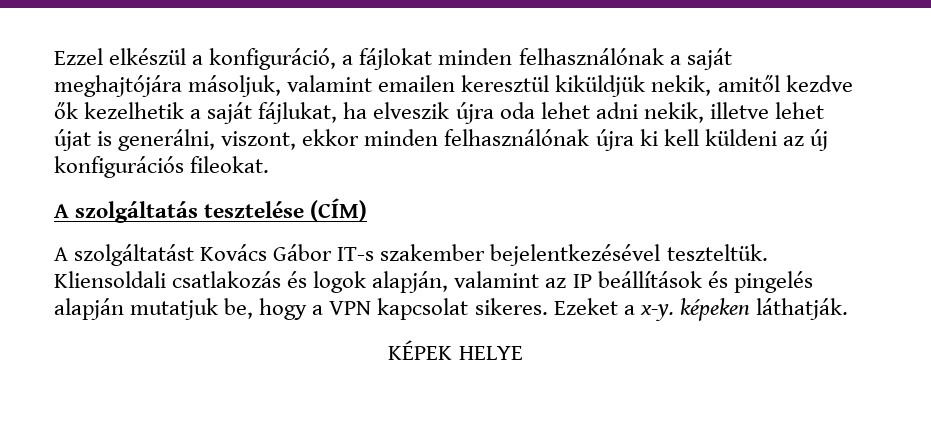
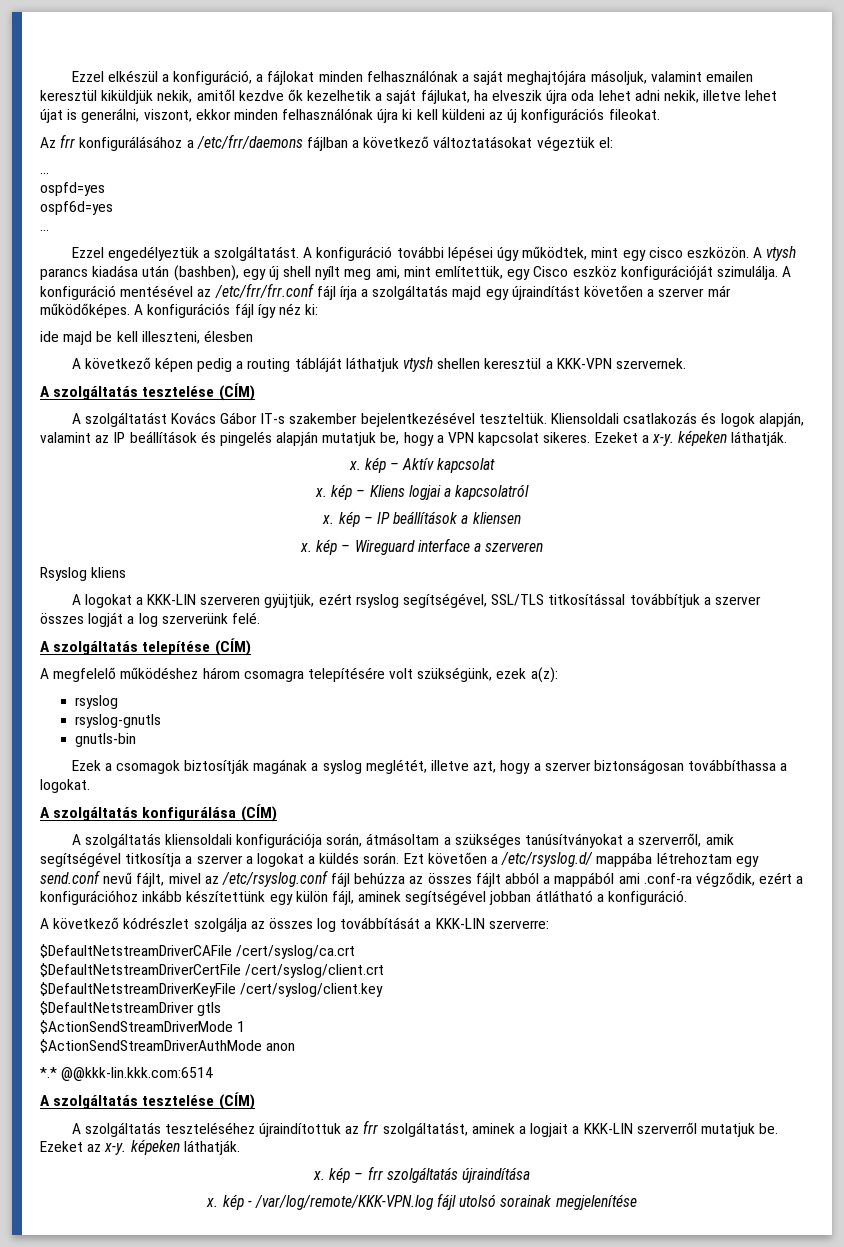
(270, 164) none -> [40,134,613,151] [40,172,49,174] [40,182,105,196] [40,201,113,215] [40,229,49,231] [71,246,797,261] [40,265,792,281] [40,283,731,300] [40,303,319,318] [40,330,253,345] [71,357,686,372] // Az frr konfigurálásához a /etc/frr/daemons fájlban a következő változtatásokat végeztük el: // … // ospfd=yes // ospf6d=yes // … // Ezzel engedélyeztük a szolgáltatást. A konfiguráció további lépései úgy működtek, mint egy cisco eszközön. A vtysh parancs kiadása után (bashben), egy új shell nyílt meg ami, mint említettük, egy Cisco eszköz konfigurációját szimulálja. A konfiguráció mentésével az /etc/frr/frr.conf fájl írja a szolgáltatás majd egy újraindítást követően a szerver már működőképes. A konfigurációs fájl így néz ki: // ide majd be kell illeszteni, élesben // A következő képen pedig a routing tábláját láthatjuk vtysh shellen keresztül a KKK-VPN szervernek.
[388,340,523,360] KÉPEK HELYE -> [348,457,496,473] [314,484,530,500] [322,511,521,527] [299,538,544,555] [40,567,127,581] [71,593,761,608] [40,612,260,627] [40,638,251,656] [40,667,558,683] [75,695,119,709] [75,714,162,728] [75,733,137,747] [71,759,788,774] [40,779,90,793] [40,804,277,822] [71,833,734,848] [40,852,759,867] [40,870,804,887] [40,890,688,905] [40,917,549,932] [40,944,356,959] [40,963,385,978] [40,982,384,997] [40,1001,222,1016] [40,1020,246,1034] [40,1039,296,1053] [40,1067,214,1081] [40,1092,255,1110] [71,1120,779,1137] [40,1139,240,1155] [313,1166,530,1183] [206,1193,637,1210] x. kép – Aktív kapcsolat // x. kép – Kliens logjai a kapcsolatról // x. kép – IP beállítások a kliensen // x. kép – Wireguard interface a szerveren // Rsyslog kliens // A logokat a KKK-LIN szerveren gyüjtjük, ezért rsyslog segítségével, SSL/TLS titkosítással továbbítjuk a szerver összes logját a log szerverünk felé. // A szolgáltatás telepítése (CÍM) // A megfelelő működéshez három csomagra telepítésére volt szükségünk, ezek a(z): // rsyslog // rsyslog-gnutls // gnutls-bin // Ezek a csomagok biztosítják magának a syslog meglétét, illetve azt, hogy a szerver biztonságosan továbbíthassa a logokat. // A szolgáltatás konfigurálása (CÍM) // A szolgáltatás kliensoldali konfigurációja során, átmásoltam a szükséges tanúsítványokat a szerverről, amik segítségével titkosítja a szerver a logokat a küldés során. Ezt követően a /etc/rsyslog.d/ mappába létrehoztam egy send.conf nevű fájlt, mivel az /etc/rsyslog.conf fájl behúzza az összes fájlt abból a mappából ami .conf-ra végződik, ezért a konfigurációhoz inkább készítettünk egy külön fájl, aminek segítségével jobban átlátható a konfiguráció. // A következő kódrészlet szolgálja az összes log továbbítását a KKK-LIN szerverre: // $DefaultNetstreamDriverCAFile /cert/syslog/ca.crt // $DefaultNetstreamDriverCertFile /cert/syslog/client.crt // $DefaultNetstreamDriverKeyFile /cert/syslog/client.key // $DefaultNetstreamDriver gtls // $ActionSendStreamDriverMode 1 // $ActionSendStreamDriverAuthMode anon // *.* @@kkk-lin.kkk.com:6514 // A szolgáltatás tesztelése (CÍM) // A szolgáltatás teszteléséhez újraindítottuk az frr szolgáltatást, aminek a logjait a KKK-LIN szerverről mutatjuk be. Ezeket az x-y. képeken láthatják. // x. kép – frr szolgáltatás újraindítása // x. kép - /var/log/remote/KKK-VPN.log fájl utolsó sorainak megjelenítése

